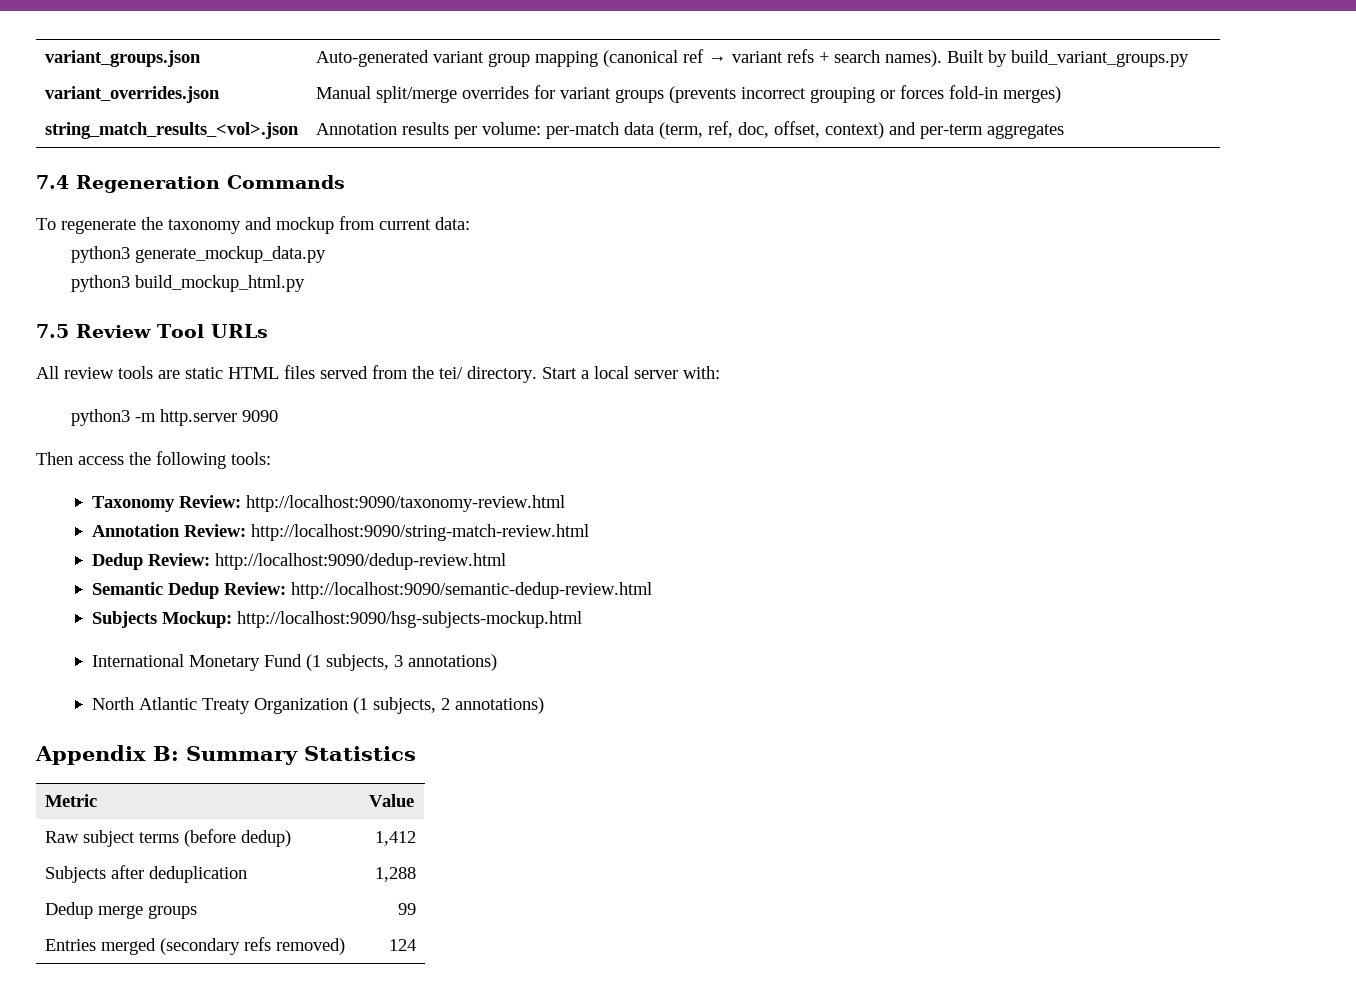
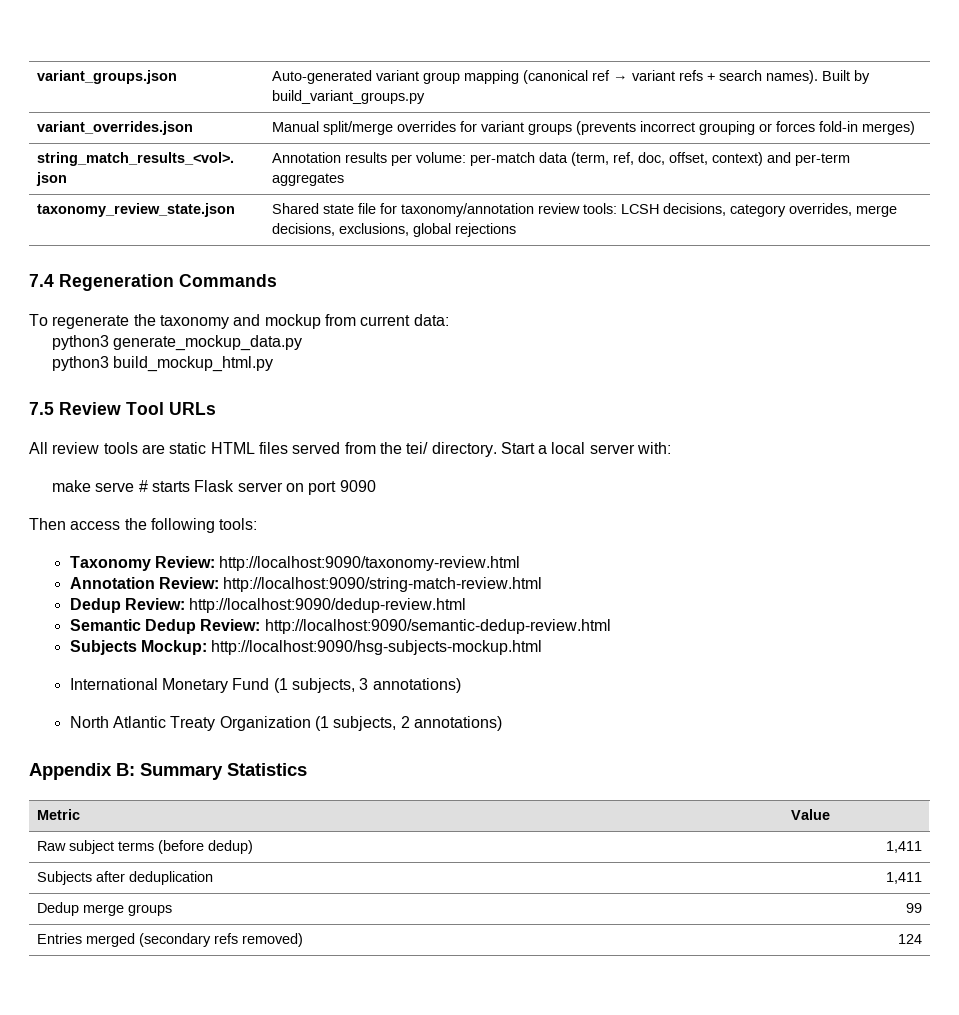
(1064, 131) none -> [36,203,235,217] [271,203,897,217] [271,223,516,237] // taxonomy_review_state.json | Shared state file for taxonomy/annotation review tools: LCSH decisions, category overrides, merge decisions, exclusions, global rejections
[71,409,238,426] python3 -m http.server -> [52,480,337,495] make serve # starts Flask server on port
[375,831,417,846] 1,412 -> [886,841,923,853] 1,411
[375,867,417,882] 1,288 -> [886,872,923,884] 1,411

